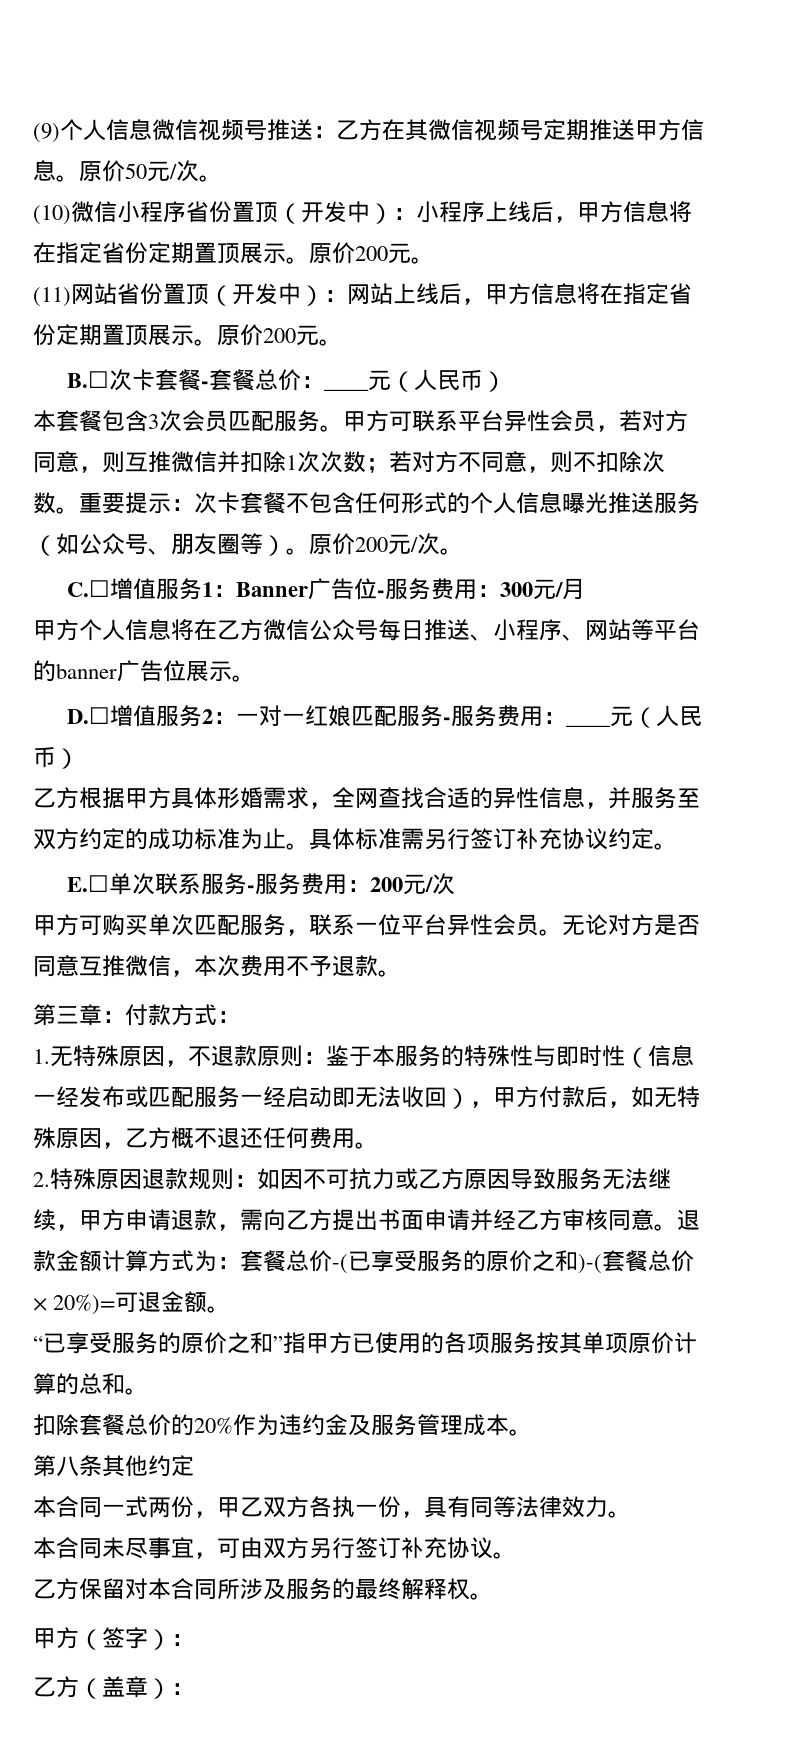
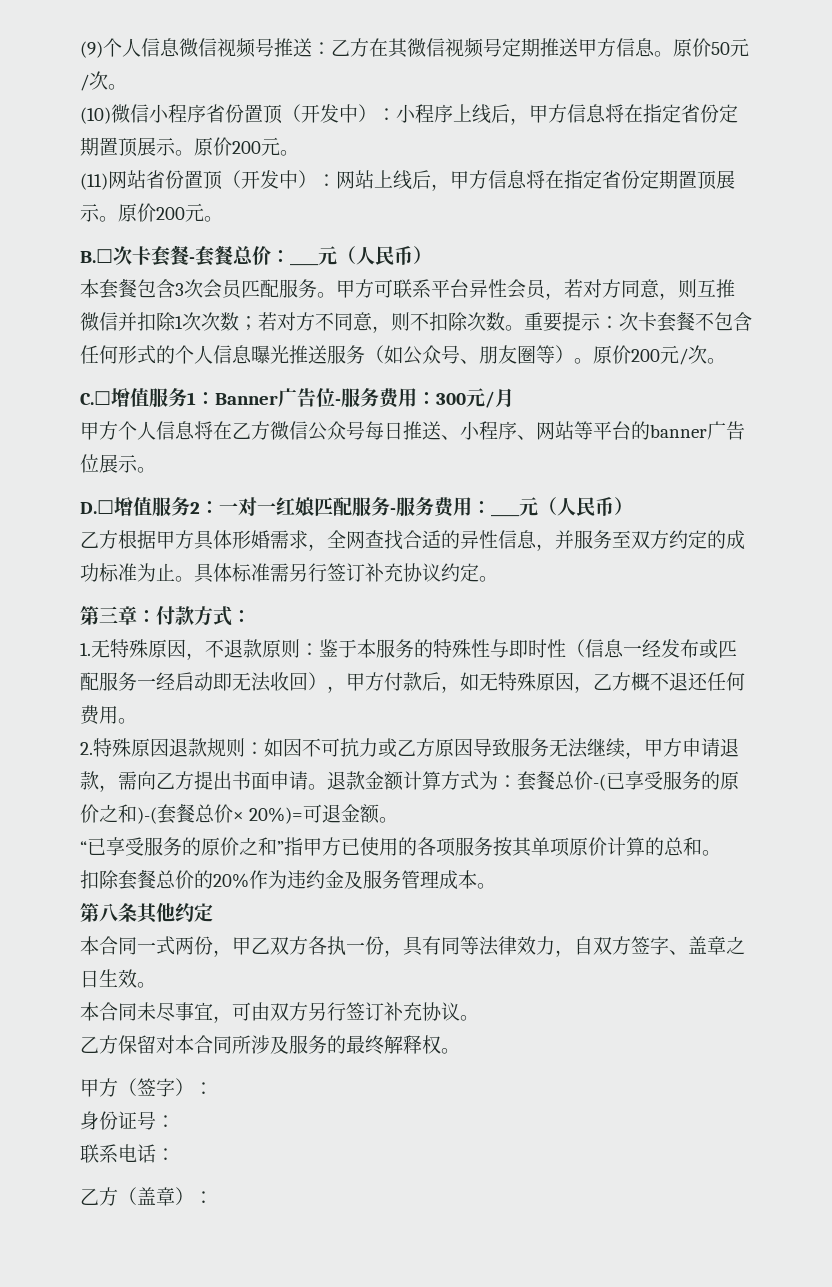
[66,873,455,895] [33,914,700,936] [33,955,401,977] // E.☐单次联系服务-服务费用：200元/次 // 甲方可购买单次匹配服务，联系一位平台异性会员。无论对方是否同意互推微信，本次费用不予退款。 -> (498, 579) none
[470,1209,654,1231] 并经乙方审核同意 -> (308, 780) none
(608, 1507) none -> [555,936,745,957] [80,969,137,988] ，自双方签字、盖章之日生效
(194, 1640) none -> [80,1111,175,1130] [80,1144,175,1163] // 身份证号： // 联系电话：

